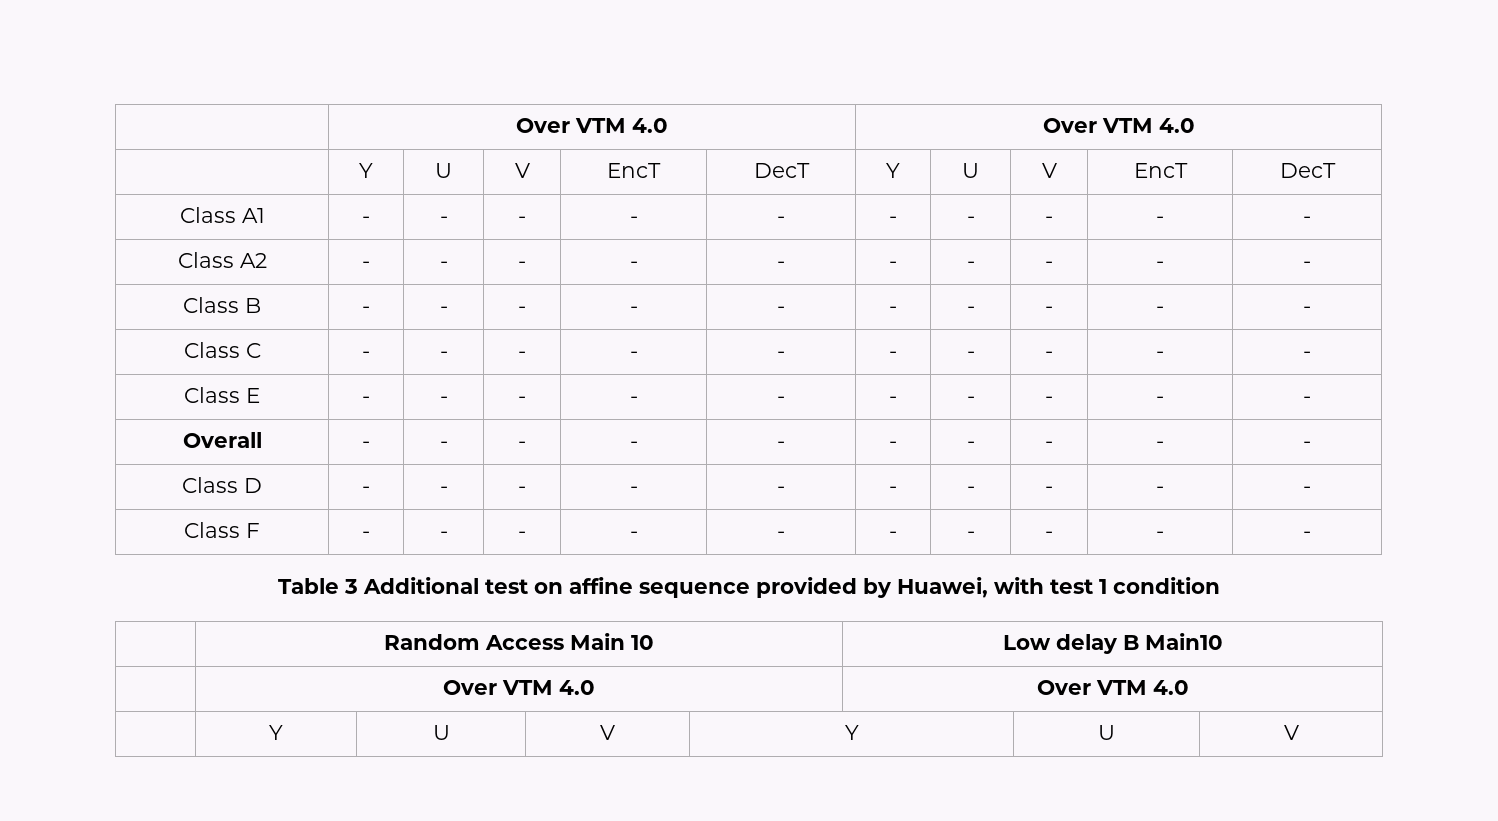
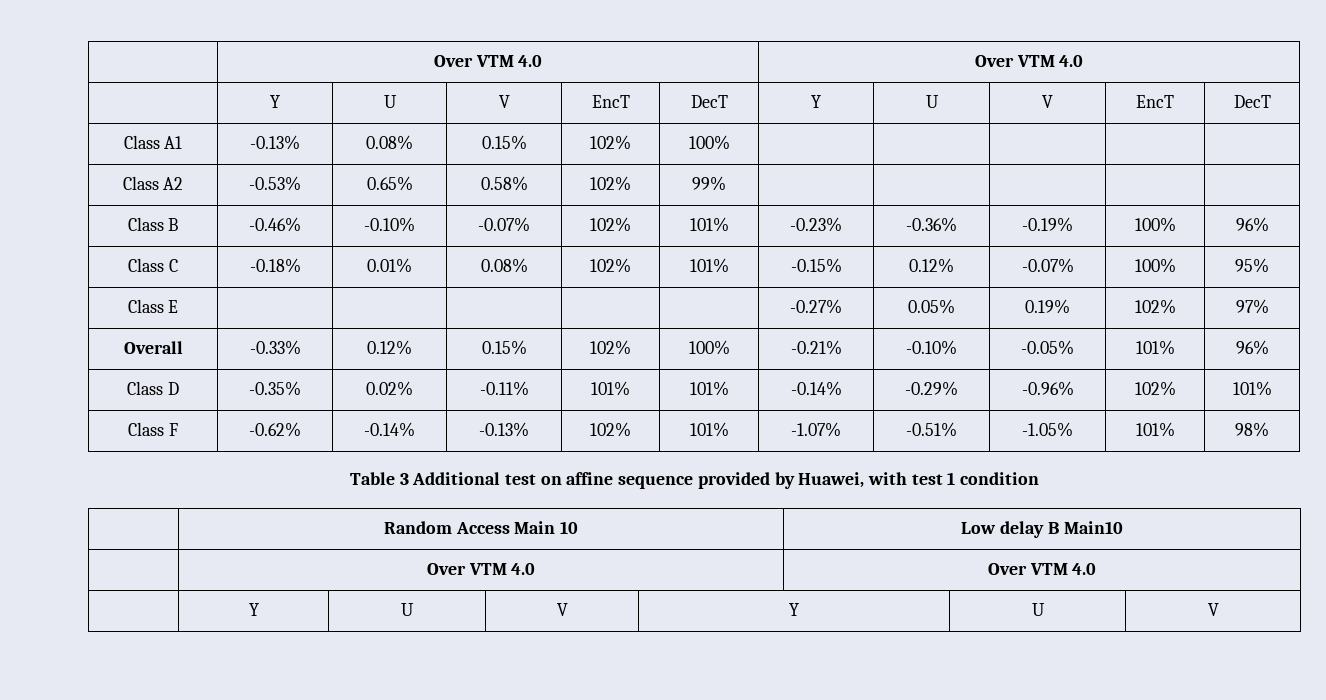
[362,216,370,223] [439,216,448,223] [518,216,526,223] [629,216,638,223] [777,216,785,223] [889,216,897,223] [966,216,975,223] [1045,216,1053,223] [1156,216,1164,223] [1303,216,1311,223] [177,252,267,268] [362,261,370,268] [439,261,448,268] [518,261,526,268] [629,261,638,268] [777,261,785,268] [889,261,897,268] [966,261,975,268] [1045,261,1053,268] [1156,261,1164,268] [1303,261,1311,268] [183,297,261,313] [362,306,370,313] [439,306,448,313] [518,306,526,313] [629,306,638,313] [777,306,785,313] [889,306,897,313] [966,306,975,313] [1045,306,1053,313] [1156,306,1164,313] [1303,306,1311,313] [183,342,261,358] [362,351,370,358] [439,351,448,358] [518,351,526,358] [629,351,638,358] [777,351,785,358] [889,351,897,358] [966,351,975,358] [1045,351,1053,358] [1156,351,1164,358] [1303,351,1311,358] [184,387,260,403] [362,396,370,403] [439,396,448,403] [518,396,526,403] [629,396,638,403] [777,396,785,403] [889,396,897,403] [966,396,975,403] [1045,396,1053,403] [1156,396,1164,403] [1303,396,1311,403] [182,432,262,448] [362,441,370,448] [439,441,448,448] [518,441,526,448] [629,441,638,448] [777,441,785,448] [889,441,897,448] [966,441,975,448] [1045,441,1053,448] [1156,441,1164,448] [1303,441,1311,448] [182,477,262,493] [362,486,370,493] [439,486,448,493] [518,486,526,493] [629,486,638,493] [777,486,785,493] [889,486,897,493] [966,486,975,493] [1045,486,1053,493] [1156,486,1164,493] [1303,486,1311,493] [184,522,260,538] [362,531,370,538] [439,531,448,538] [518,531,526,538] [629,531,638,538] [777,531,785,538] [889,531,897,538] [966,531,975,538] [1045,531,1053,538] [1156,531,1164,538] [1303,531,1311,538] - | - | - | - | - | - | - | - | - | - // Class A2 | - | - | - | - | - | - | - | - | - | - // Class B | - | - | - | - | - | - | - | - | - | - // Class C | - | - | - | - | - | - | - | - | - | - // Class E | - | - | - | - | - | - | - | - | - | - // Overall | - | - | - | - | - | - | - | - | - | - // Class D | - | - | - | - | - | - | - | - | - | - // Class F | - | - | - | - | - | - | - | - | - | - -> [250,135,300,150] [366,135,413,150] [481,135,527,150] [590,135,631,150] [688,135,730,150] [122,176,184,190] [249,176,301,191] [366,176,413,191] [480,176,528,191] [590,176,631,191] [692,176,726,191] [127,217,179,231] [249,217,301,232] [364,217,415,232] [478,217,530,232] [590,217,631,232] [689,217,729,232] [790,217,842,232] [906,217,957,232] [1022,217,1073,232] [1134,217,1176,232] [1235,217,1269,232] [128,258,178,272] [249,258,301,273] [367,258,412,273] [480,258,528,273] [590,258,631,273] [689,258,729,273] [790,258,842,273] [909,258,954,273] [1021,258,1074,273] [1134,258,1176,273] [1235,258,1269,273] [127,299,179,313] [790,299,842,314] [908,299,955,314] [1025,299,1070,314] [1134,299,1176,314] [1235,299,1269,314] [123,341,183,354] [249,340,301,355] [367,340,412,355] [481,340,527,355] [590,340,631,355] [688,340,730,355] [790,340,842,355] [906,340,957,355] [1021,340,1074,355] [1135,340,1175,355] [1235,340,1269,355] [127,381,179,395] [249,381,301,396] [366,381,413,396] [479,381,529,396] [591,381,630,396] [689,381,729,396] [790,381,842,396] [905,381,958,396] [1021,381,1074,396] [1134,381,1176,396] [1232,381,1272,396] [128,422,178,436] [249,422,301,437] [364,422,415,437] [479,422,529,437] [590,422,631,437] [689,422,729,437] [791,422,841,437] [906,422,957,437] [1022,422,1073,437] [1135,422,1175,437] [1235,422,1269,437] -0.13% | 0.08% | 0.15% | 102% | 100% | | | | | // Class A2 | -0.53% | 0.65% | 0.58% | 102% | 99% | | | | | // Class B | -0.46% | -0.10% | -0.07% | 102% | 101% | -0.23% | -0.36% | -0.19% | 100% | 96% // Class C | -0.18% | 0.01% | 0.08% | 102% | 101% | -0.15% | 0.12% | -0.07% | 100% | 95% // Class E | | | | | | -0.27% | 0.05% | 0.19% | 102% | 97% // Overall | -0.33% | 0.12% | 0.15% | 102% | 100% | -0.21% | -0.10% | -0.05% | 101% | 96% // Class D | -0.35% | 0.02% | -0.11% | 101% | 101% | -0.14% | -0.29% | -0.96% | 102% | 101% // Class F | -0.62% | -0.14% | -0.13% | 102% | 101% | -1.07% | -0.51% | -1.05% | 101% | 98%

